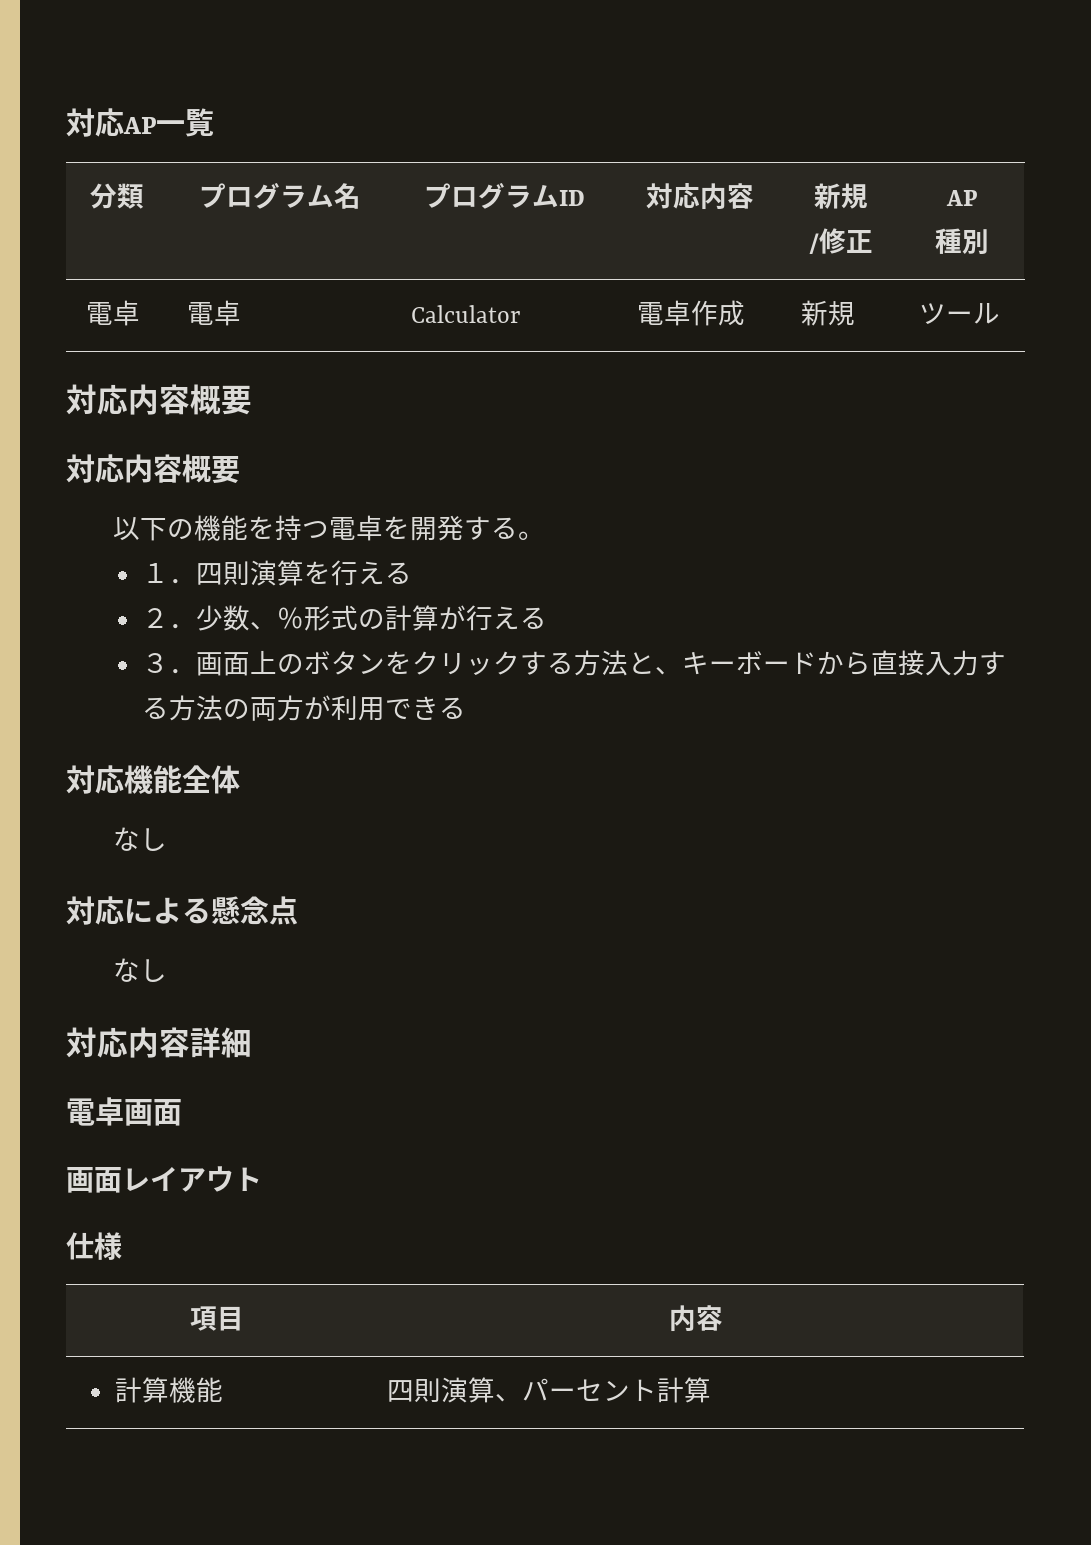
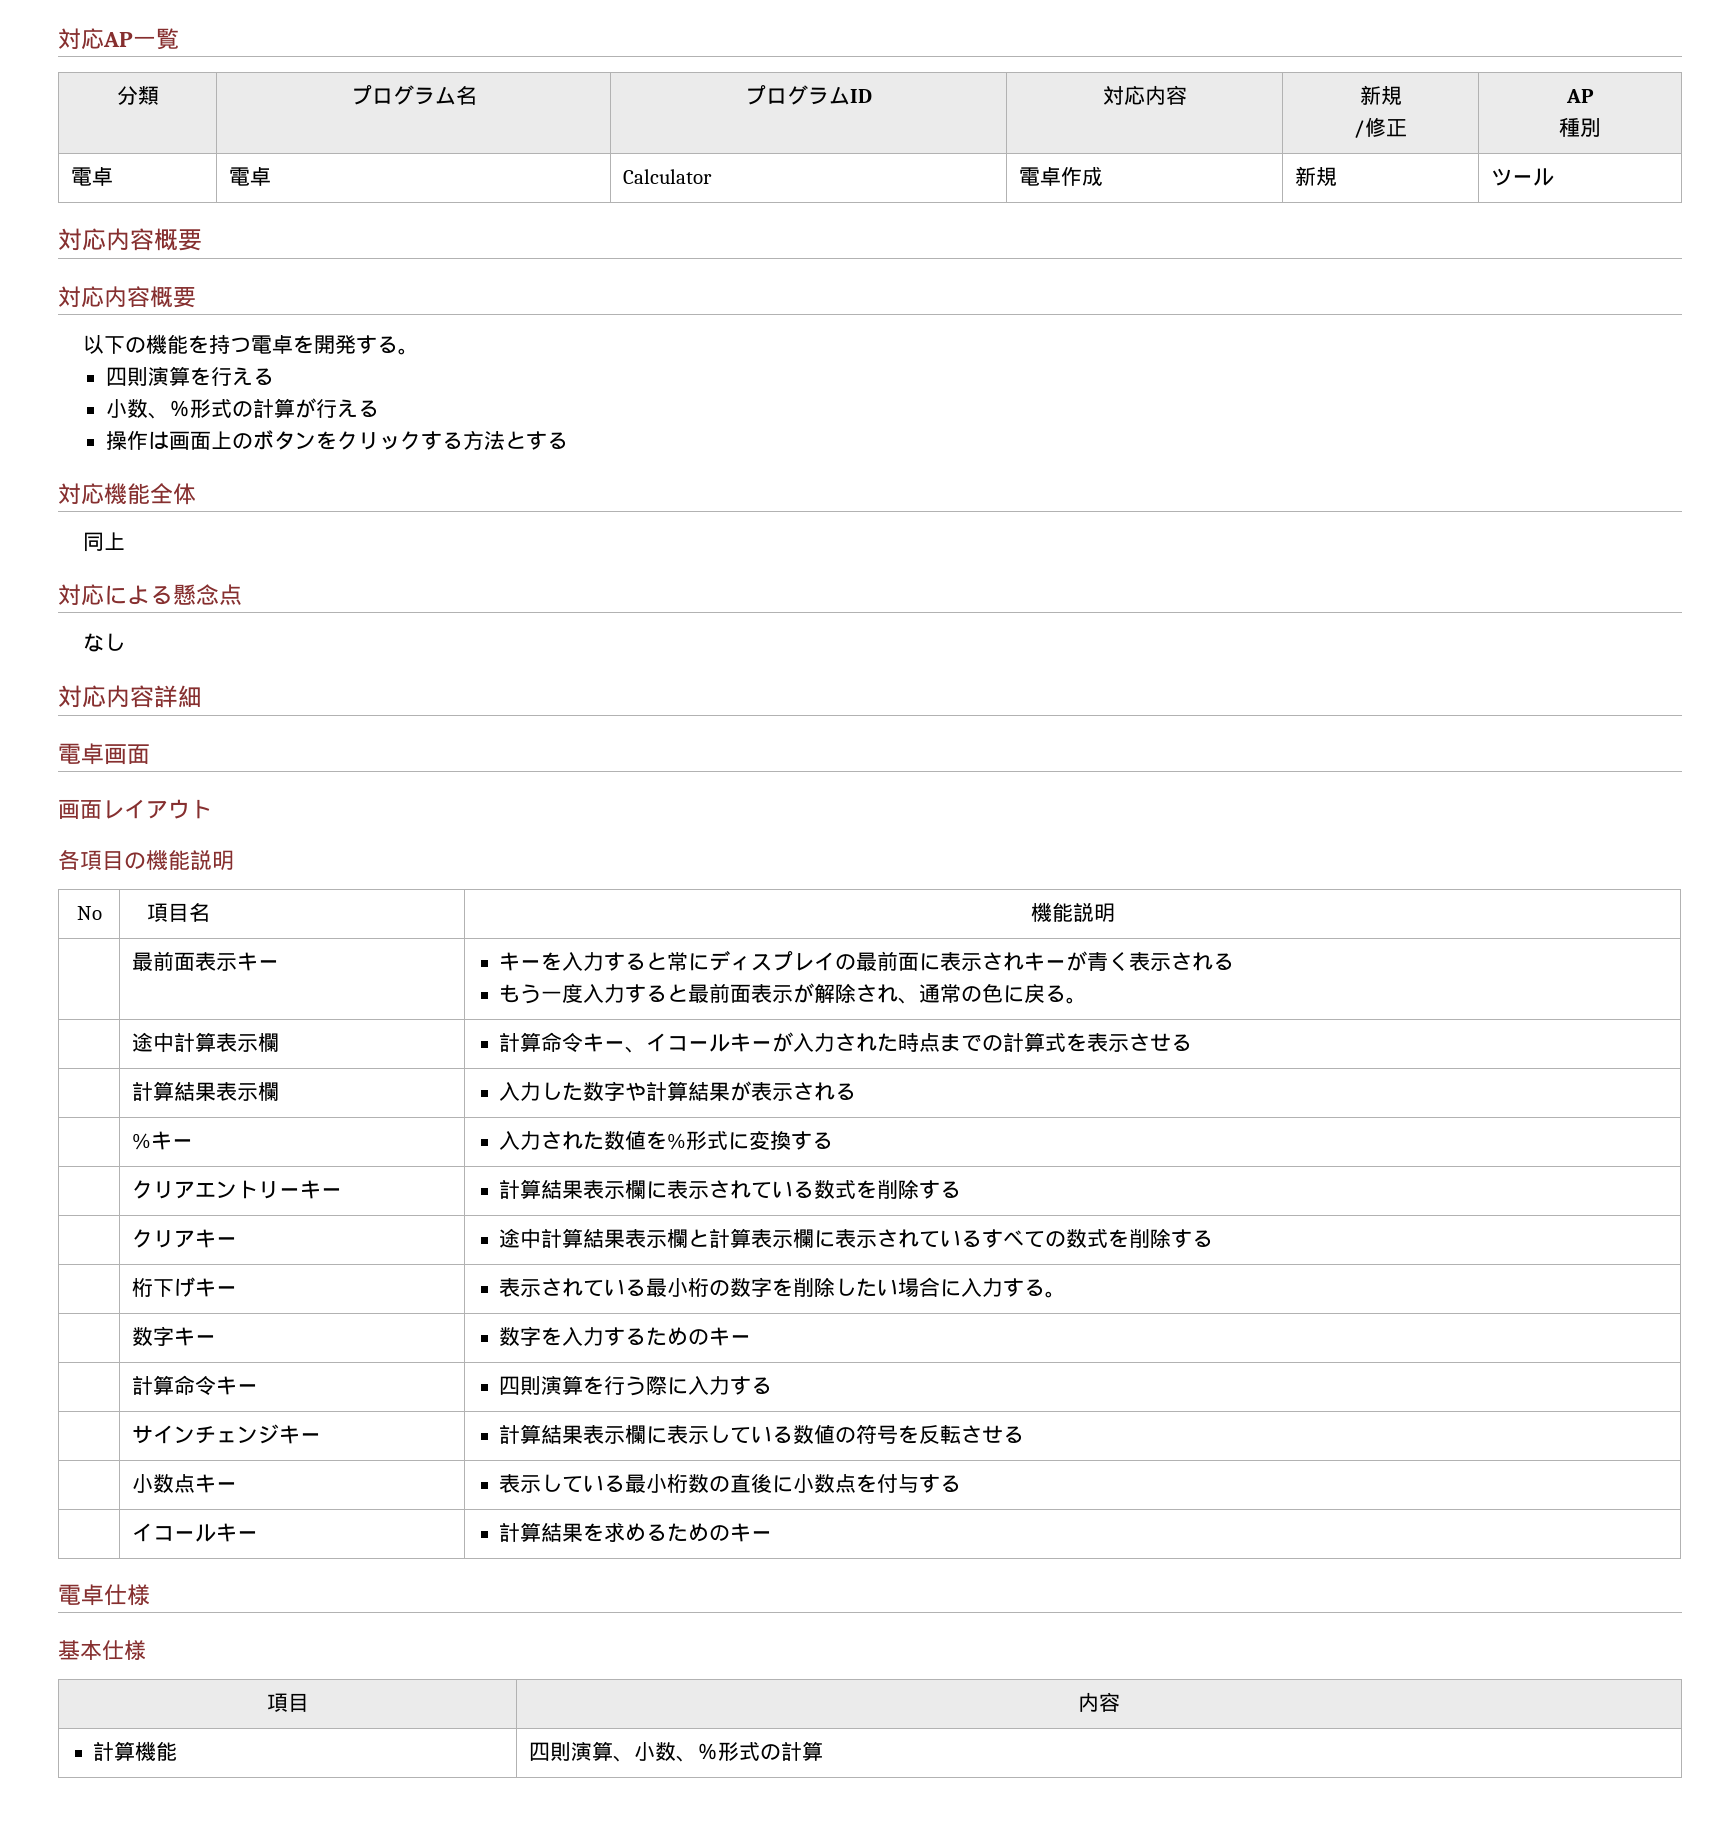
[141,563,196,584] １． -> (420, 351) none
[141,605,223,631] ２．少 -> [105,399,127,418] 小
[141,653,196,674] ３． -> [105,431,169,450] 操作は
[654,650,1006,676] [141,695,439,721] 、キーボードから直接入力する方法の両方が利用でき -> [525,431,547,450] す
[112,827,167,851] なし -> [83,532,126,552] 同上
(262, 1179) none -> [58,850,234,871] [76,906,102,920] [146,903,210,922] [1030,902,1115,922] [131,951,279,971] [499,950,1235,971] [499,983,1088,1004] [131,1032,279,1053] [499,1032,1193,1053] [131,1081,279,1101] [499,1081,857,1101] [131,1131,193,1150] [499,1131,834,1150] [131,1180,342,1199] [499,1179,962,1199] [131,1229,237,1248] [499,1228,1214,1249] [131,1277,237,1297] [499,1277,1067,1298] [131,1326,216,1346] [499,1326,752,1346] [131,1375,258,1396] [499,1375,773,1396] [131,1424,321,1444] [499,1424,1025,1444] [131,1474,237,1493] [499,1473,962,1493] [131,1523,258,1542] [499,1522,773,1542] [58,1584,150,1606] [58,1640,102,1660] 各項目の機能説明 // No | 項目名 | 機能説明 // | 最前面表示キー | キーを入力すると常にディスプレイの最前面に表示されキーが青く表示される // もう一度入力すると最前面表示が解除され、通常の色に戻る。 // | 途中計算表示欄 | 計算命令キー、イコールキーが入力された時点までの計算式を表示させる // | 計算結果表示欄 | 入力した数字や計算結果が表示される // | %キー | 入力された数値を%形式に変換する // | クリアエントリーキー | 計算結果表示欄に表示されている数式を削除する // | クリアキー | 途中計算結果表示欄と計算表示欄に表示されているすべての数式を削除する // | 桁下げキー | 表示されている最小桁の数字を削除したい場合に入力する。 // | 数字キー | 数字を入力するためのキー // | 計算命令キー | 四則演算を行う際に入力する // | サインチェンジキー | 計算結果表示欄に表示している数値の符号を反転させる // | 小数点キー | 表示している最小桁数の直後に小数点を付与する // | イコールキー | 計算結果を求めるためのキー // 電卓仕様 // 基本
[522,1378,658,1401] パーセント -> [633,1742,781,1762] 小数、％形式の

